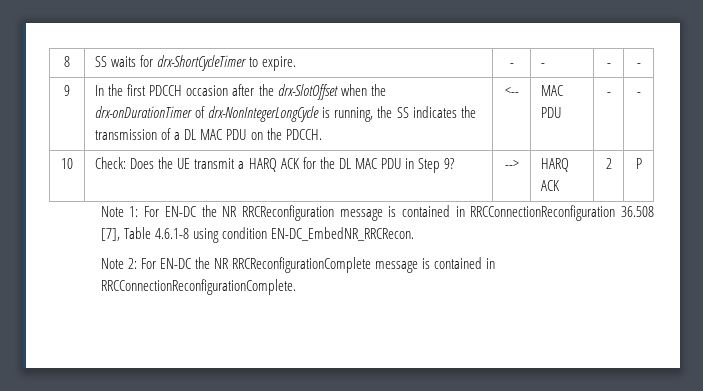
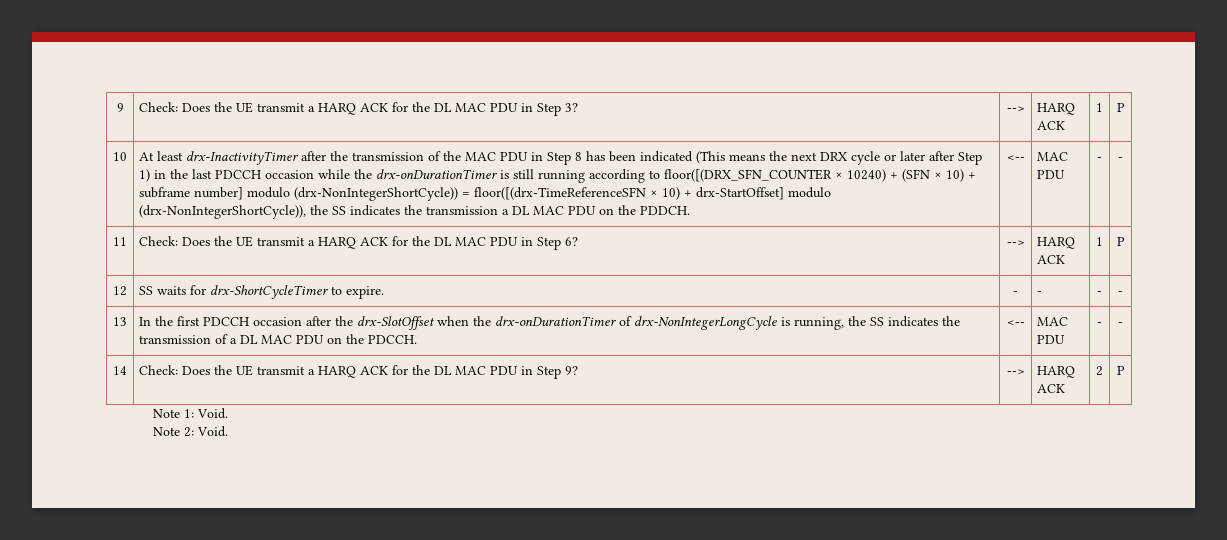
[64,56,70,67] 8 -> [116,103,124,112] [139,102,579,116] [1006,106,1025,112] [1037,103,1076,115] [1037,121,1066,130] [1096,103,1103,112] [1116,103,1125,112] [113,152,127,161] [139,151,983,165] [139,169,977,183] [139,187,832,201] [139,205,691,219] [1006,155,1025,161] [1037,152,1069,161] [1037,170,1066,179] [1097,157,1102,161] [1118,157,1123,161] [113,237,127,246] [139,236,579,250] [1006,240,1025,246] [1037,237,1076,249] [1037,255,1066,264] [1096,237,1103,246] [1116,237,1125,246] [113,286,127,296] 9 | Check: Does the UE transmit a HARQ ACK for the DL MAC PDU in Step 3? | --> | HARQ ACK | 1 | P // 10 | At least drx-InactivityTimer after the transmission of the MAC PDU in Step 8 has been indicated (This means the next DRX cycle or later after Step 1) in the last PDCCH occasion while the drx-onDurationTimer is still running according to floor([(DRX_SFN_COUNTER × 10240) + (SFN × 10) + subframe number] modulo (drx-NonIntegerShortCycle)) = floor([(drx-TimeReferenceSFN × 10) + drx-StartOffset] modulo (drx-NonIntegerShortCycle)), the SS indicates the transmission a DL MAC PDU on the PDDCH. | <-- | MAC PDU | - | - // 11 | Check: Does the UE transmit a HARQ ACK for the DL MAC PDU in Step 6? | --> | HARQ ACK | 1 | P // 12
[64,85,70,96] 9 -> [113,317,127,326] 13
[61,158,73,169] 10 -> [113,366,127,375] 14
[144,205,654,221] [100,227,414,243] [100,257,496,273] [100,279,296,295] For EN-DC the NR RRCReconfiguration message is contained in RRCConnectionReconfiguration 36.508 [7], Table 4.6.1-8 using condition EN-DC_EmbedNR_RRCRecon. // Note 2: For EN-DC the NR RRCReconfigurationComplete message is contained in RRCConnectionReconfigurationComplete. -> [196,408,228,419] [152,426,228,437] Void. // Note 2: Void.

